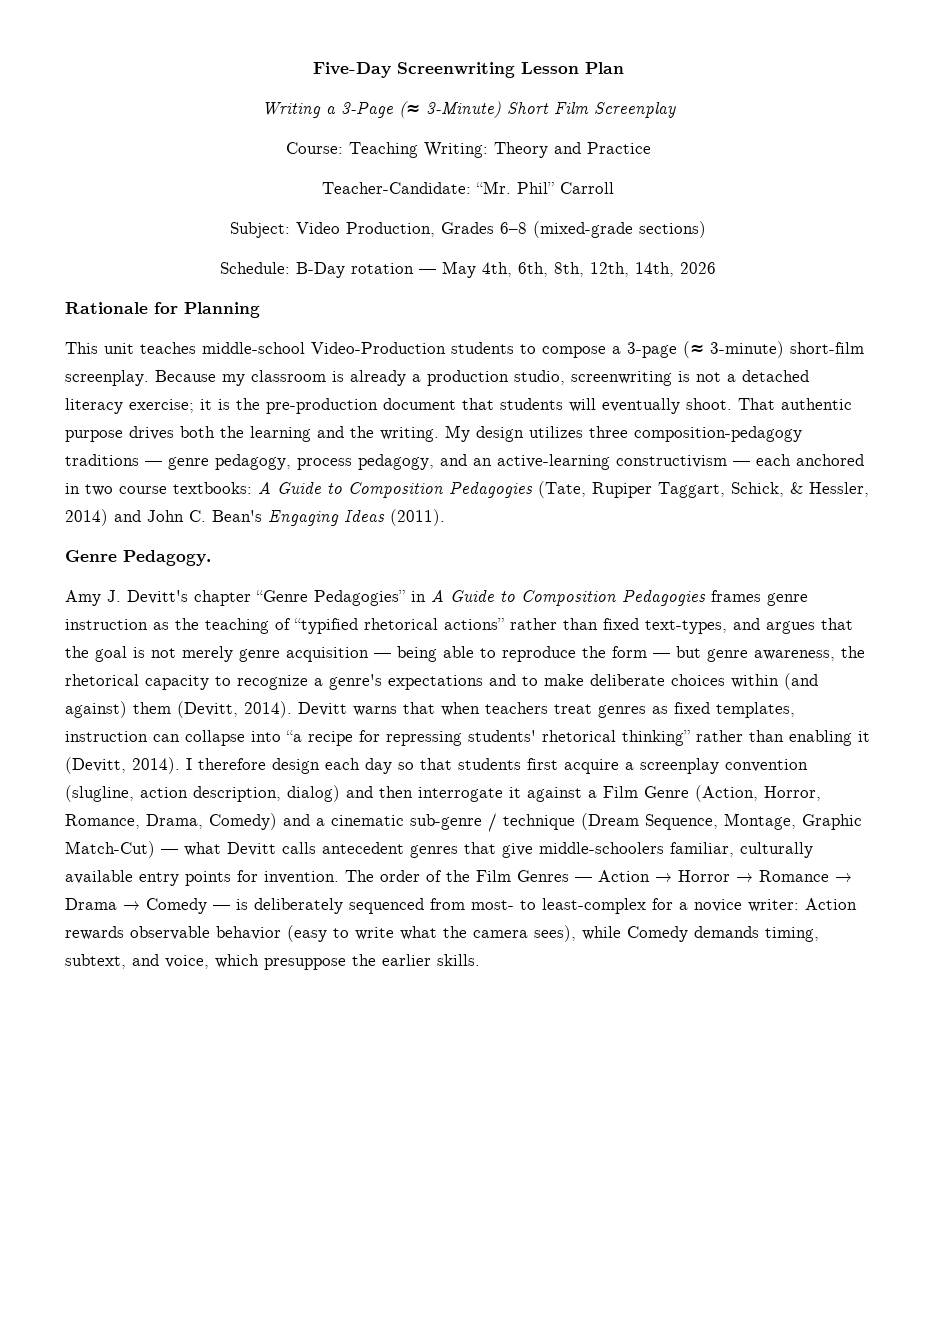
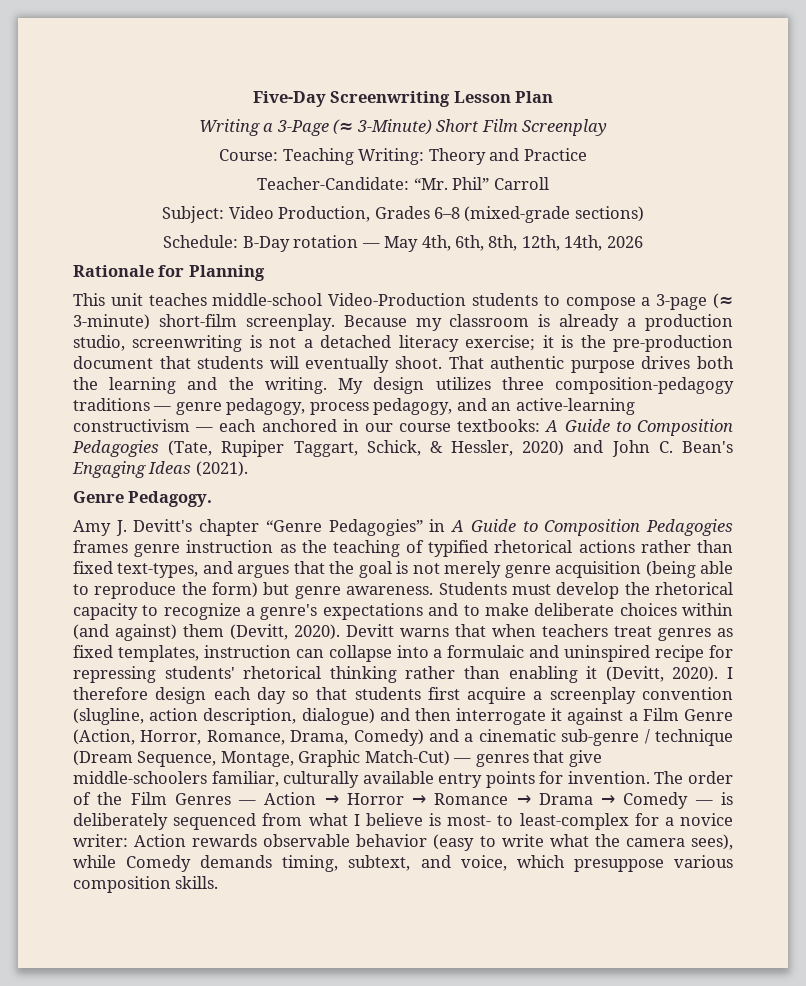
[85,484,113,496] two -> [364,423,393,432] our
[65,509,108,526] 2014) -> [522,440,565,456] 2020)
[390,509,445,526] (2011). -> [195,461,248,477] (2021).
[294,618,504,634] “typified rhetorical actions” -> [428,540,635,557] typified rhetorical actions
[374,646,437,662] — being -> [645,561,696,578] (being
[612,646,835,662] form — but genre awareness, -> [212,582,620,599] form) but genre awareness. Students must develop
[244,701,292,718] 2014). -> [294,624,340,640] 2020).
[286,730,302,742] “a -> [433,645,651,662] a formulaic and uninspired
[622,730,690,746] thinking” -> [329,666,397,683] thinking
[132,757,180,774] 2014). -> [672,666,719,682] 2020).
[287,785,340,802] dialog) -> [301,708,375,725] dialogue)
[184,842,404,856] what Devitt calls antecedent -> (472, 760) none
(465, 904) none -> [308,813,442,826] what I believe is
[352,954,431,966] the earlier -> [673,855,733,868] [73,876,171,893] various composition

